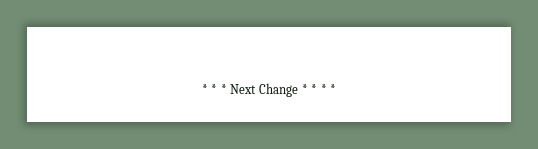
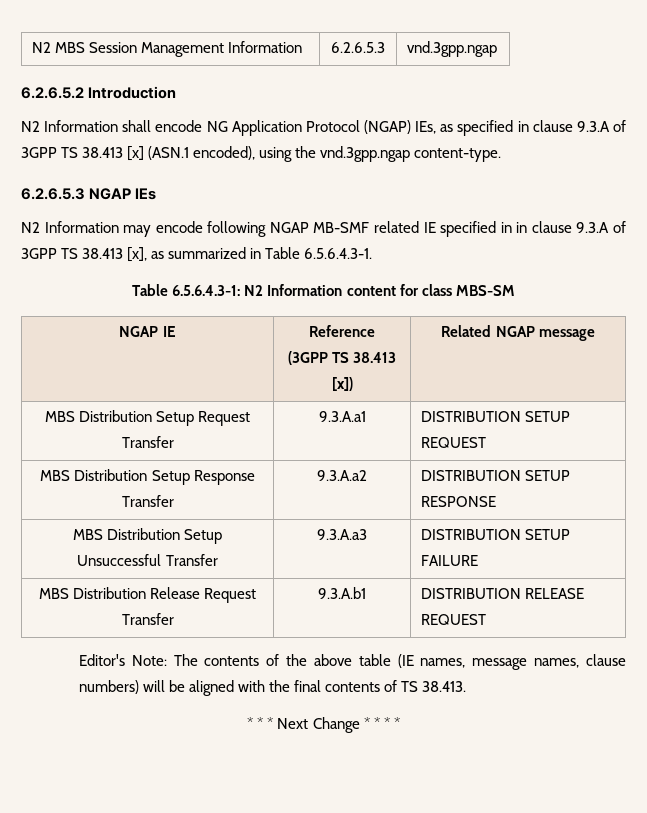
(201, 89) none -> [32,41,303,57] [331,42,385,53] [407,41,498,57] [21,86,177,99] [21,120,627,136] [21,146,502,162] [21,188,157,200] [21,221,626,237] [21,247,373,262] [132,284,515,296] [119,326,176,337] [309,325,375,337] [287,351,397,365] [331,377,353,391] [441,325,595,341] [44,410,251,426] [121,436,174,448] [318,411,366,422] [421,411,571,422] [421,437,487,448] [40,469,255,485] [121,495,174,507] [317,470,367,481] [421,470,571,481] [421,496,497,507] [72,528,223,544] [77,554,218,566] [317,529,367,540] [421,529,571,540] [421,555,479,566] [38,587,257,603] [121,613,174,625] [318,587,366,599] [421,588,585,599] [421,614,487,625] [78,654,626,670] [78,680,467,696] N2 MBS Session Management Information | 6.2.6.5.3 | vnd.3gpp.ngap // 6.2.6.5.2 Introduction // N2 Information shall encode NG Application Protocol (NGAP) IEs, as specified in clause 9.3.A of 3GPP TS 38.413 [x] (ASN.1 encoded), using the vnd.3gpp.ngap content-type. // 6.2.6.5.3 NGAP IEs // N2 Information may encode following NGAP MB-SMF related IE specified in in clause 9.3.A of 3GPP TS 38.413 [x], as summarized in Table 6.5.6.4.3-1. // Table 6.5.6.4.3-1: N2 Information content for class MBS-SM // NGAP IE | Reference // (3GPP TS 38.413 [x]) | Related NGAP message // MBS Distribution Setup Request Transfer | 9.3.A.a1 | DISTRIBUTION SETUP REQUEST // MBS Distribution Setup Response Transfer | 9.3.A.a2 | DISTRIBUTION SETUP RESPONSE // MBS Distribution Setup Unsuccessful Transfer | 9.3.A.a3 | DISTRIBUTION SETUP FAILURE // MBS Distribution Release Request Transfer | 9.3.A.b1 | DISTRIBUTION RELEASE REQUEST // Editor's Note: The contents of the above table (IE names, message names, clause numbers) will be aligned with the final contents of TS 38.413. //

